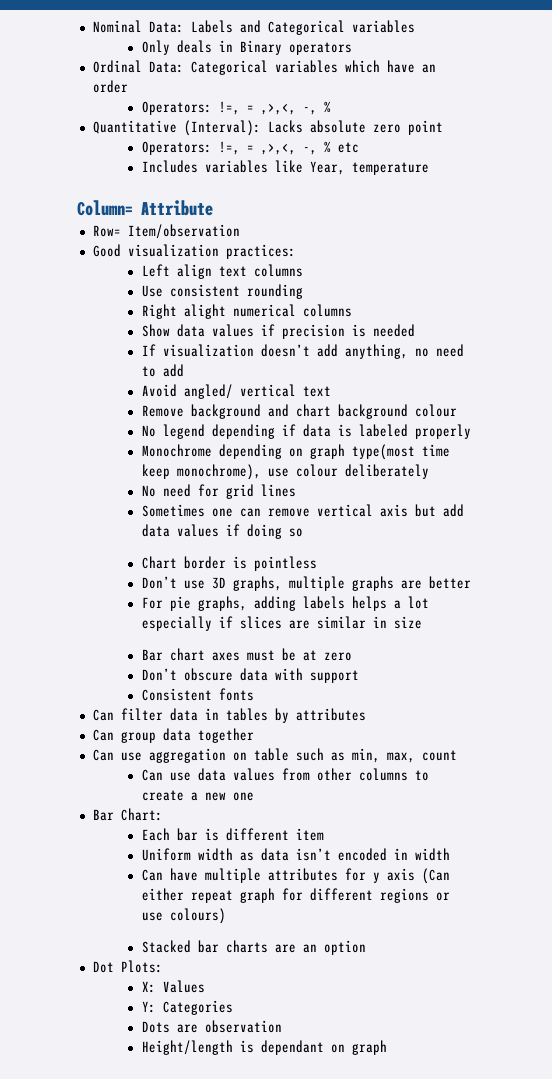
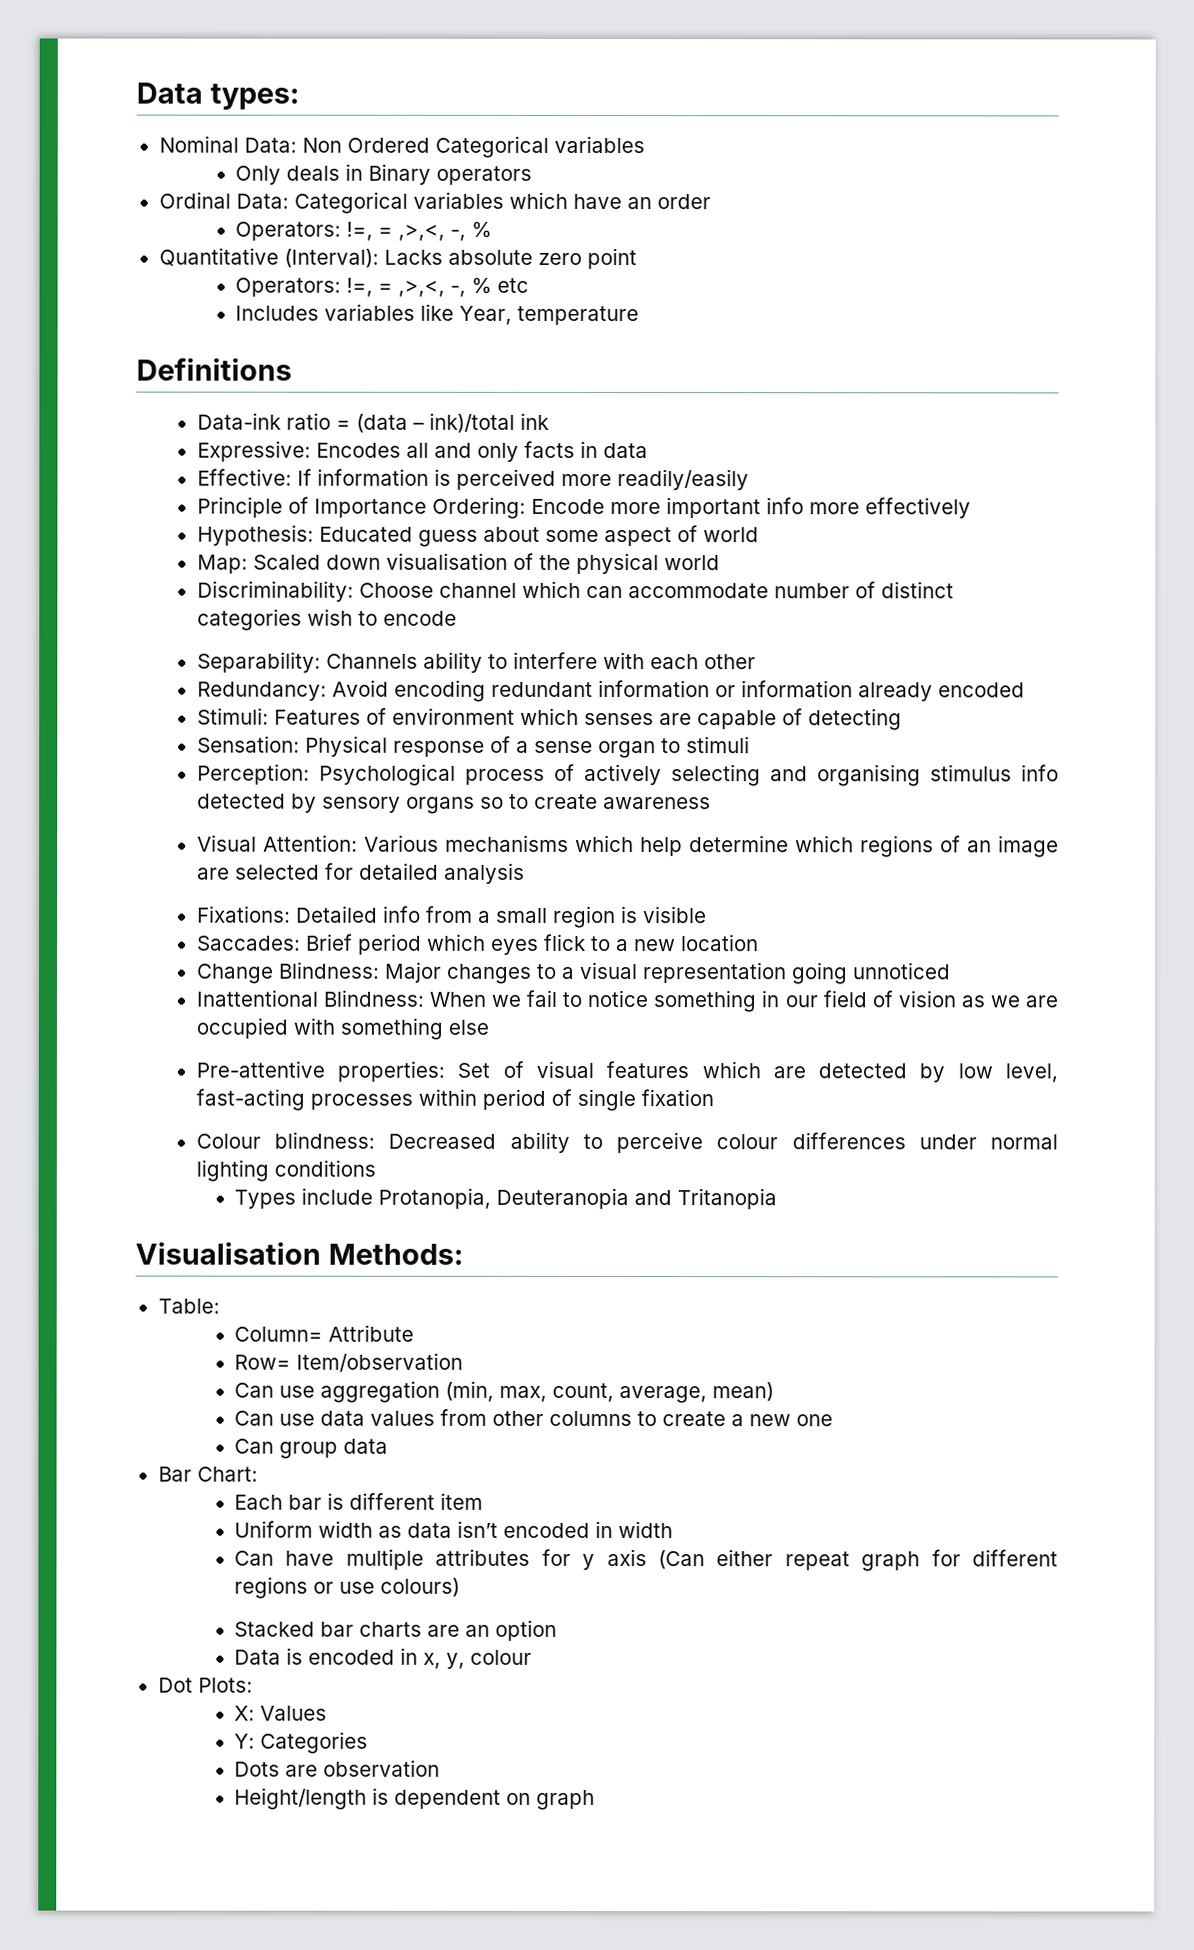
[92,20,261,33] Nominal Data: Labels and -> [136,82,300,110] [158,135,430,153] Data types: // Nominal Data: Non Ordered
[77,200,213,216] [92,224,240,239] [92,244,296,259] [141,264,303,279] [141,284,303,299] [141,304,352,319] [141,324,415,339] [141,344,464,359] [141,364,184,377] [141,384,331,399] [141,404,457,419] [141,424,471,439] [141,444,450,460] [141,464,429,480] [141,484,296,499] [141,504,464,517] [141,524,303,539] [141,556,317,571] [141,576,471,591] [141,596,429,611] [141,616,422,631] [141,648,352,661] [141,668,359,683] [141,688,254,701] [92,708,366,723] [92,728,254,743] [92,748,457,763] Column= Attribute // Row= Item/observation // Good visualization practices: // Left align text columns // Use consistent rounding // Right alight numerical columns // Show data values if precision is needed // If visualization doesn’t add anything, no need to add // Avoid angled/ vertical text // Remove background and chart background colour // No legend depending if data is labeled properly // Monochrome depending on graph type(most time keep monochrome), use colour deliberately // No need for grid lines // Sometimes one can remove vertical axis but add data values if doing so // Chart border is pointless // Don’t use 3D graphs, multiple graphs are better // For pie graphs, adding labels helps a lot especially if slices are similar in size // Bar chart axes must be at zero // Don’t obscure data with support // Consistent fonts // Can filter data in tables by attributes // Can group data together // Can use aggregation on table such as min, max, count -> [136,357,292,381] [196,412,549,433] [196,440,648,462] [196,468,749,491] [196,496,971,519] [196,524,759,547] [196,552,720,575] [196,580,954,602] [196,608,457,631] [196,651,756,673] [196,679,1025,702] [196,707,902,731] [196,735,750,759] [196,763,1059,787] [196,793,711,814] [196,834,1059,858] [196,862,525,884] [196,905,707,929] [196,933,759,955] [195,961,951,985] [195,989,1059,1013] [195,1017,489,1040] [195,1060,1058,1083] [195,1088,714,1112] [195,1131,1058,1154] [195,1159,376,1182] [234,1187,778,1210] [135,1241,464,1265] [157,1298,220,1314] [234,1324,415,1342] [234,1352,464,1372] [234,1380,775,1404] Definitions // Data-ink ratio = (data – ink)/total ink // Expressive: Encodes all and only facts in data // Effective: If information is perceived more readily/easily // Principle of Importance Ordering: Encode more important info more effectively // Hypothesis: Educated guess about some aspect of world // Map: Scaled down visualisation of the physical world // Discriminability: Choose channel which can accommodate number of distinct categories wish to encode // Separability: Channels ability to interfere with each other // Redundancy: Avoid encoding redundant information or information already encoded // Stimuli: Features of environment which senses are capable of detecting // Sensation: Physical response of a sense organ to stimuli // Perception: Psychological process of actively selecting and organising stimulus info detected by sensory organs so to create awareness // Visual Attention: Various mechanisms which help determine which regions of an image are selected for detailed analysis // Fixations: Detailed info from a small region is visible // Saccades: Brief period which eyes flick to a new location // Change Blindness: Major changes to a visual representation going unnoticed // Inattentional Blindness: When we fail to notice something in our field of vision as we are occupied with something else // Pre-attentive properties: Set of visual features which are detected by low level, fast-acting processes within period of single fixation // Colour blindness: Decreased ability to perceive colour differences under normal lighting conditions // Types include Protanopia, Deuteranopia and Tritanopia // Visualisation Methods: // Table: // Column= Attribute // Row= Item/observation // Can use aggregation (min, max, count, average, mean)
(254, 796) none -> [234,1438,389,1459] // Can group data
(366, 947) none -> [234,1647,533,1669] // Data is encoded in x, y, colour
[260,1040,324,1055] dependant -> [394,1789,502,1809] dependent

